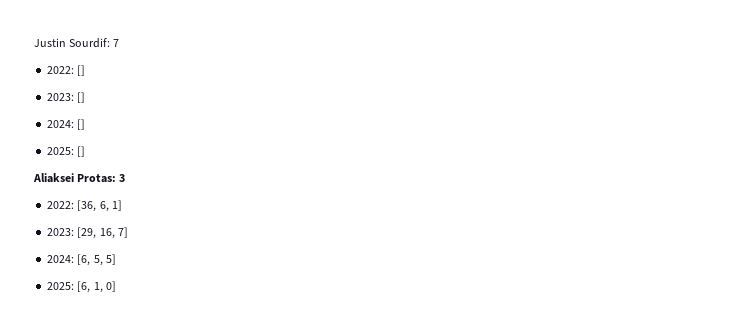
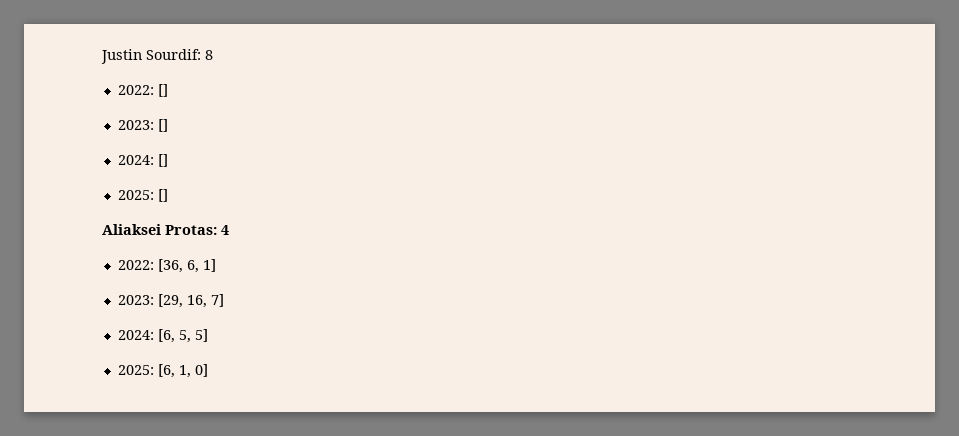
[113,39,120,47] 7 -> [205,50,213,60] 8
[119,174,126,182] 3 -> [221,225,229,235] 4

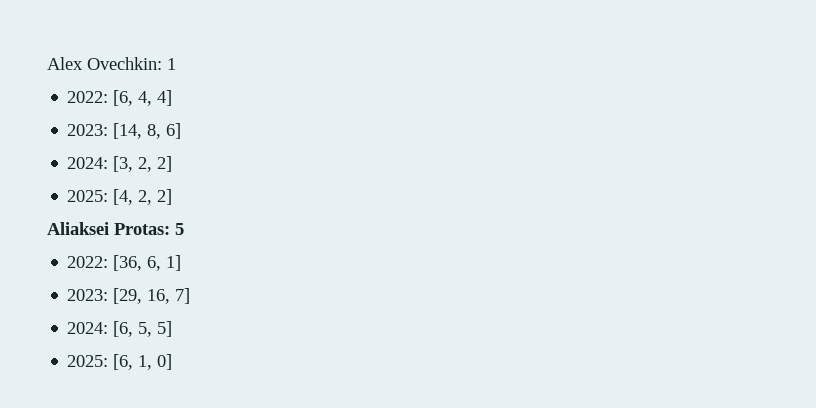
[101,49,213,64] [117,84,168,97] [117,119,168,132] [117,154,168,167] [117,189,168,202] Justin Sourdif: 8 // 2022: [] // 2023: [] // 2024: [] // 2025: [] -> [47,57,176,70] [67,90,173,106] [67,123,182,139] [67,156,173,172] [67,189,173,205] Alex Ovechkin: 1 // 2022: [6, 4, 4] // 2023: [14, 8, 6] // 2024: [3, 2, 2] // 2025: [4, 2, 2]
[221,225,229,235] 4 -> [175,223,184,235] 5

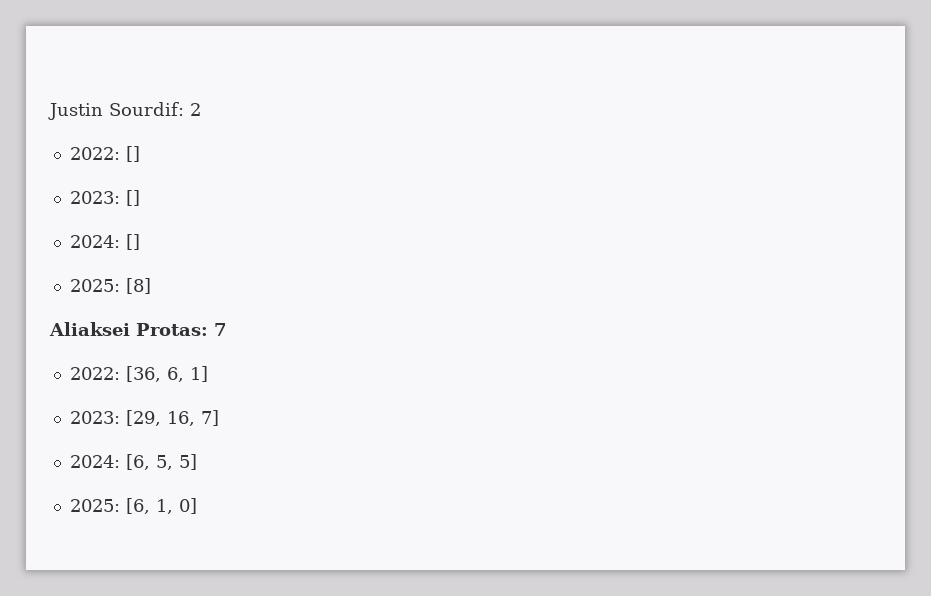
[47,57,176,70] [67,90,173,106] [67,123,182,139] [67,156,173,172] [67,189,173,205] Alex Ovechkin: 1 // 2022: [6, 4, 4] // 2023: [14, 8, 6] // 2024: [3, 2, 2] // 2025: [4, 2, 2] -> [48,102,201,120] [69,146,140,162] [69,190,140,206] [69,234,140,250] [69,278,151,294] Justin Sourdif: 2 // 2022: [] // 2023: [] // 2024: [] // 2025: [8]
[175,223,184,235] 5 -> [214,323,227,336] 7

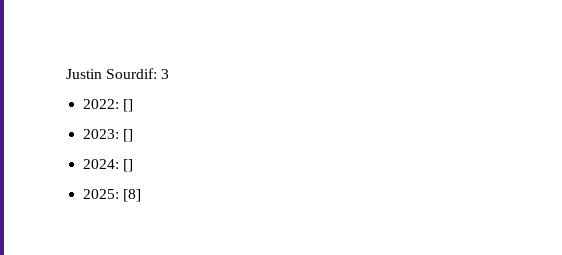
[190,103,201,116] 2 -> [161,69,170,79] 3
[49,322,227,336] [69,366,208,382] [69,410,219,426] [69,454,197,470] [69,498,197,514] // Aliaksei Protas: 7 // 2022: [36, 6, 1] // 2023: [29, 16, 7] // 2024: [6, 5, 5] // 2025: [6, 1, 0] -> (142, 195) none

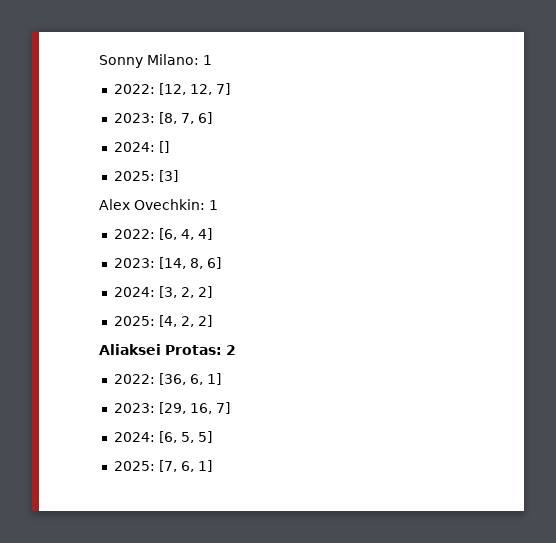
[66,68,170,79] [83,99,134,112] [83,129,134,142] [83,159,134,172] [83,189,142,202] Justin Sourdif: 3 // 2022: [] // 2023: [] // 2024: [] // 2025: [8] -> [99,54,212,68] [113,83,230,95] [113,112,212,124] [113,141,169,153] [113,170,178,182] [99,199,218,210] [113,228,212,240] [113,257,221,269] [113,286,212,298] [113,315,212,327] [99,344,236,355] [113,373,221,385] [113,402,230,414] [113,431,212,443] [113,460,212,472] Sonny Milano: 1 // 2022: [12, 12, 7] // 2023: [8, 7, 6] // 2024: [] // 2025: [3] // Alex Ovechkin: 1 // 2022: [6, 4, 4] // 2023: [14, 8, 6] // 2024: [3, 2, 2] // 2025: [4, 2, 2] // Aliaksei Protas: 2 // 2022: [36, 6, 1] // 2023: [29, 16, 7] // 2024: [6, 5, 5] // 2025: [7, 6, 1]

